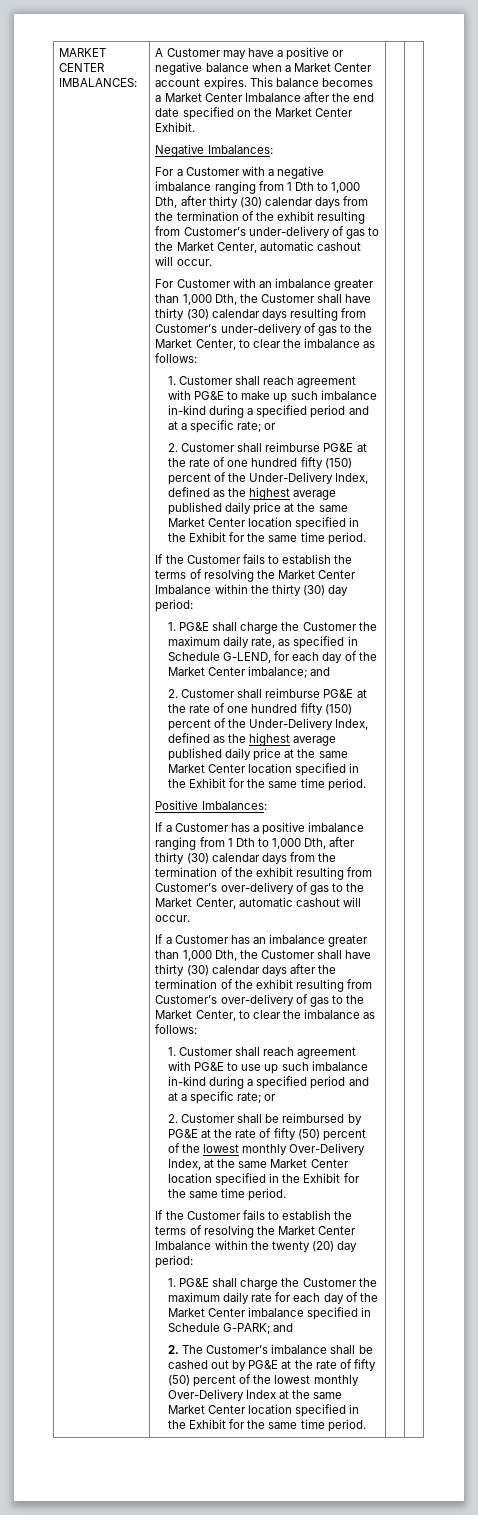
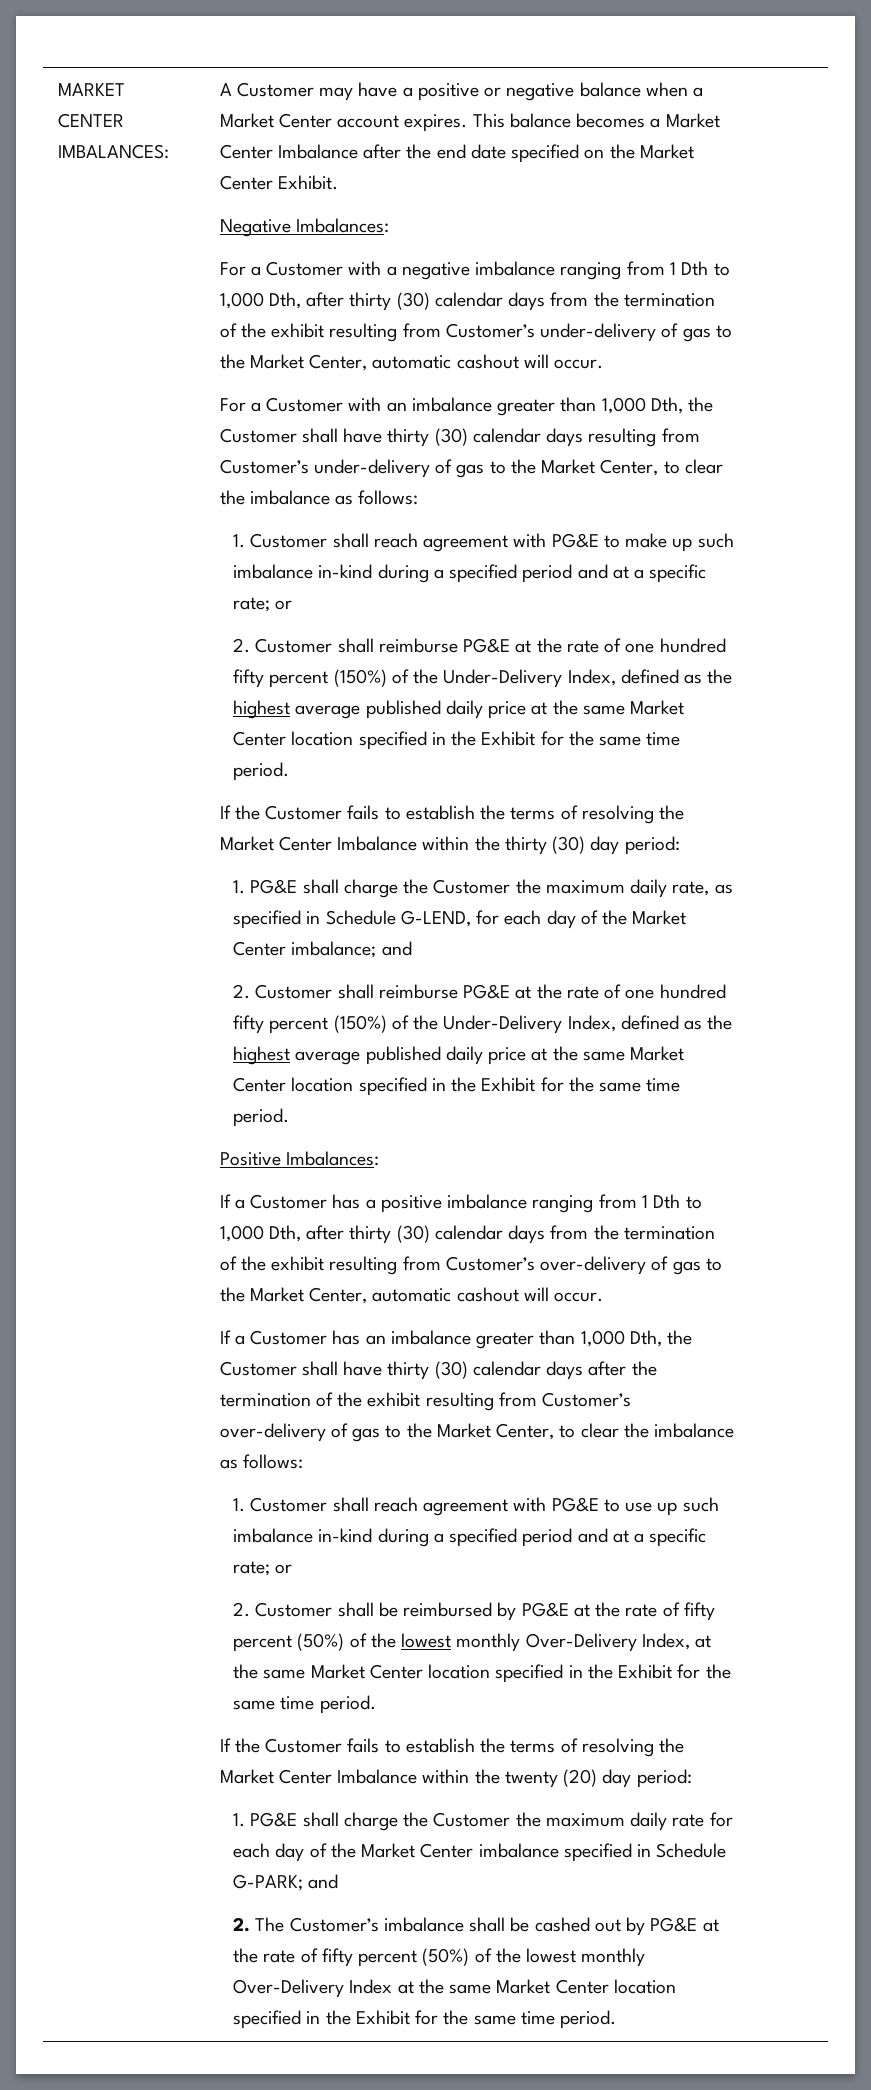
(175, 283) none -> [250,402,261,412] a
[324,458,352,469] [168,473,212,485] (150) percent -> [269,669,387,688] percent (150%)
[324,704,352,715] [168,719,212,731] (150) percent -> [269,1015,387,1034] percent (150%)
[297,1129,366,1141] (50) percent -> [233,1633,345,1652] percent (50%)
[168,1375,237,1387] (50) percent -> [358,1948,470,1967] percent (50%)

